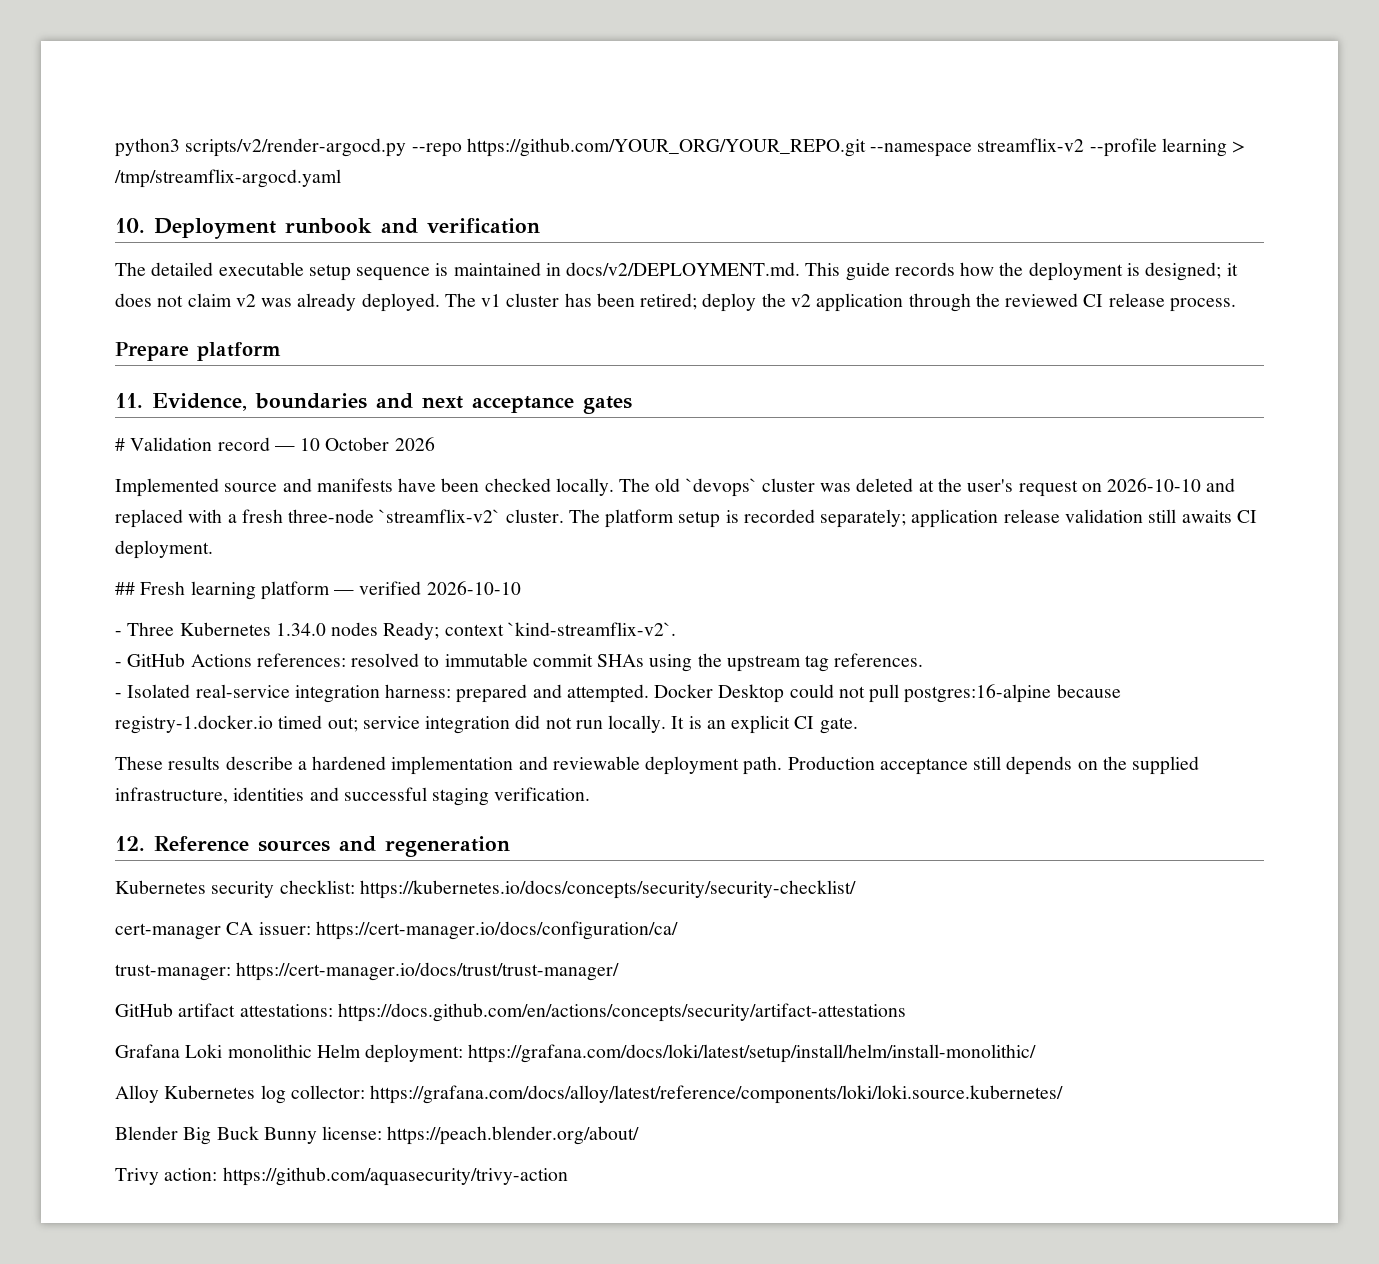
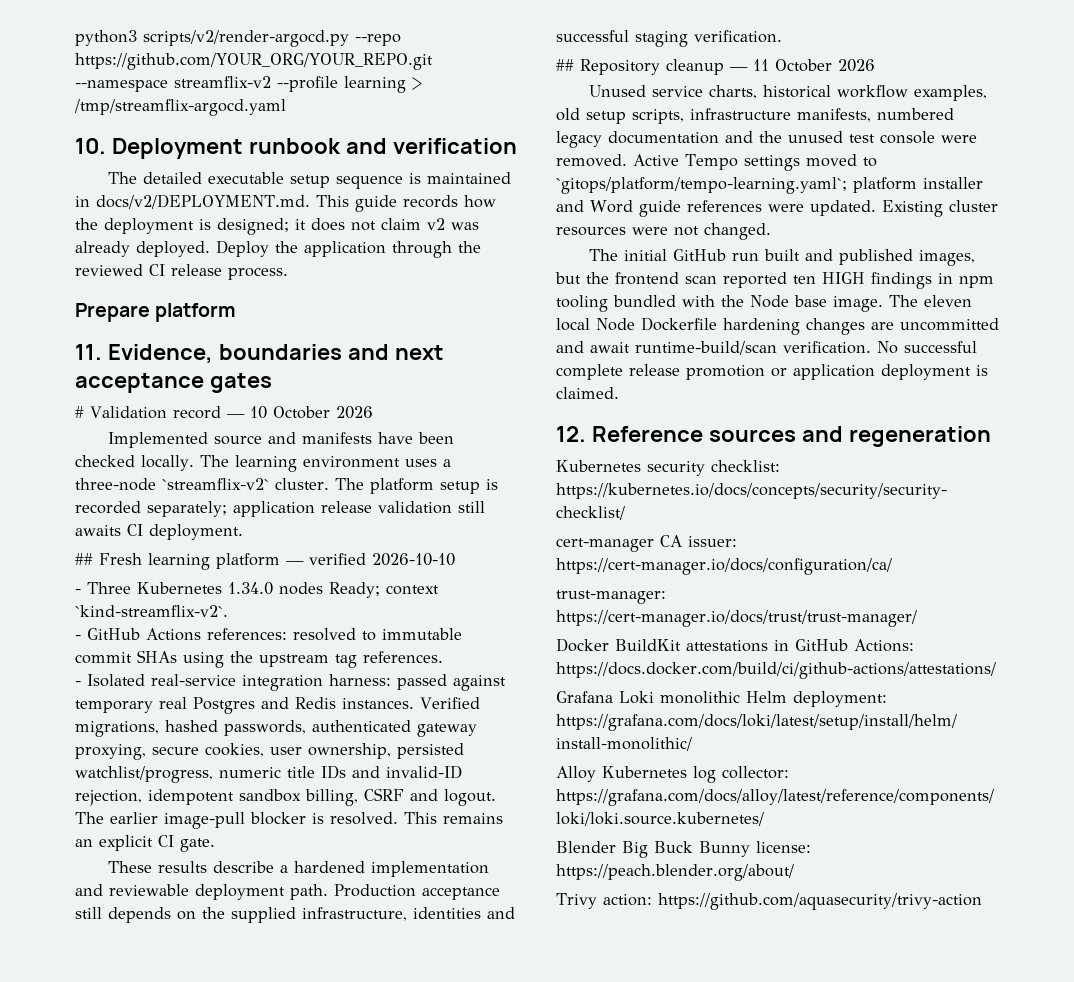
[444,293,811,312] The v1 cluster has been retired; deploy the v2 -> [216,240,298,257] Deploy the
[655,478,1236,497] [115,509,283,528] old `devops` cluster was deleted at the user's request on 2026-10-10 and replaced with a fresh -> [234,455,451,472] learning environment uses a
[456,684,1121,703] [115,715,702,734] prepared and attempted. Docker Desktop could not pull postgres:16-alpine because registry-1.docker.io timed out; service integration did not run locally. It is -> [397,674,506,691] [75,697,480,714] [75,720,477,737] [75,743,464,760] [75,765,462,783] [75,788,496,806] [75,812,503,829] passed against temporary real Postgres and Redis instances. Verified migrations, hashed passwords, authenticated gateway proxying, secure cookies, user ownership, persisted watchlist/progress, numeric title IDs and invalid-ID rejection, idempotent sandbox billing, CSRF and logout. The earlier image-pull blocker is resolved. This remains
(591, 794) none -> [556,59,875,75] [589,85,988,101] [556,108,954,124] [556,131,977,148] [556,154,877,171] [556,177,983,194] [556,200,998,217] [556,223,771,240] [589,249,976,266] [555,272,994,289] [556,295,972,312] [556,317,999,335] [556,341,977,355] [556,364,988,380] [556,387,619,399] // ## Repository cleanup — 11 October 2026 // Unused service charts, historical workflow examples, old setup scripts, infrastructure manifests, numbered legacy documentation and the unused test console were removed. Active Tempo settings moved to `gitops/platform/tempo-learning.yaml`; platform installer and Word guide references were updated. Existing cluster resources were not changed. // The initial GitHub run built and published images, but the frontend scan reported ten HIGH findings in npm tooling bundled with the Node base image. The eleven local Node Dockerfile hardening changes are uncommitted and await runtime-build/scan verification. No successful complete release promotion or application deployment is claimed.
[115,1003,906,1022] GitHub artifact attestations: https://docs.github.com/en/actions/concepts/security/artifact-attestations -> [556,638,914,652] [556,662,996,679] Docker BuildKit attestations in GitHub Actions: https://docs.docker.com/build/ci/github-actions/attestations/

